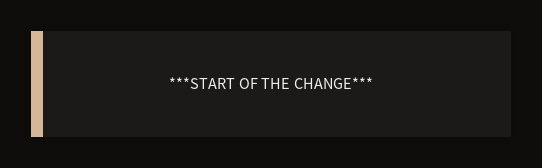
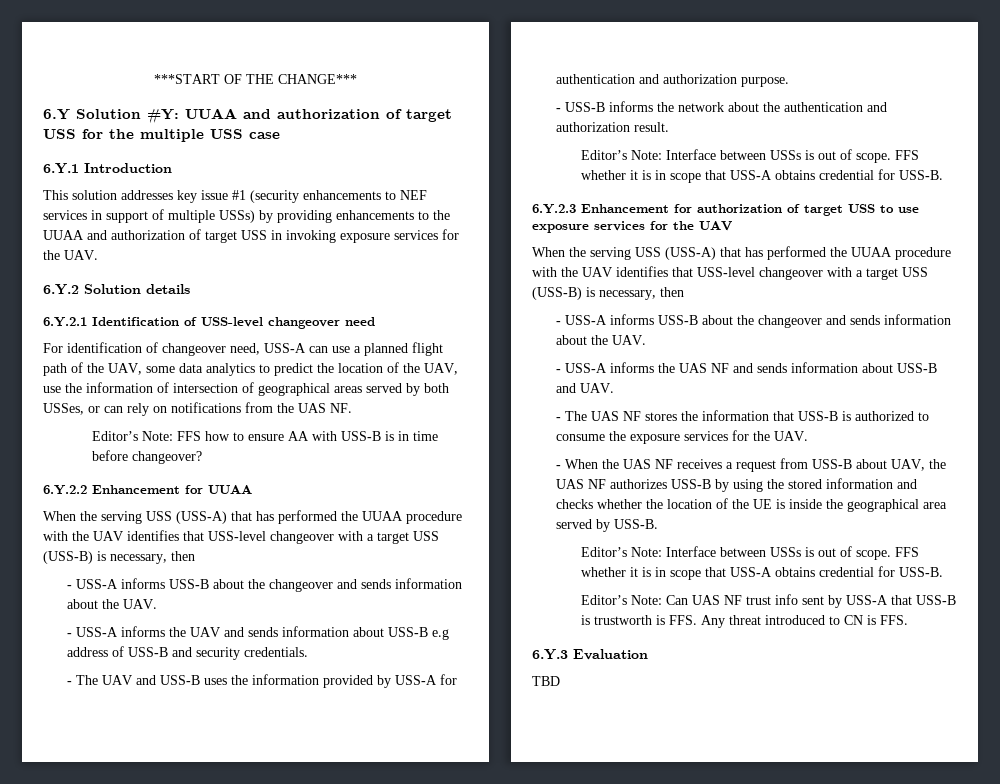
(374, 83) none -> [43,108,452,124] [43,129,280,142] [43,163,172,174] [43,190,427,203] [43,209,450,223] [43,229,459,243] [43,250,98,260] [43,284,190,295] [43,317,375,329] [43,342,443,356] [43,362,458,376] [43,382,449,396] [43,402,352,416] [91,431,438,441] [91,450,202,464] [43,485,252,495] [43,510,462,524] [43,530,439,544] [43,551,195,564] [67,578,463,592] [67,599,158,609] [67,626,450,640] [67,646,309,660] [67,674,458,688] [556,74,790,87] [556,101,888,112] [556,122,670,132] [580,149,919,163] [580,169,943,183] [532,204,919,216] [532,221,732,233] [532,246,951,260] [532,266,928,280] [532,287,684,300] [556,314,952,328] [556,335,647,345] [556,362,938,373] [556,383,615,393] [556,410,930,421] [556,430,809,444] [556,458,947,472] [556,478,918,492] [556,498,948,512] [556,519,659,532] [580,546,919,560] [580,566,943,580] [580,594,956,608] [580,615,908,628] [532,649,648,660] [532,676,560,686] // 6.Y Solution #Y: UUAA and authorization of target USS for the multiple USS case // 6.Y.1 Introduction // This solution addresses key issue #1 (security enhancements to NEF services in support of multiple USSs) by providing enhancements to the UUAA and authorization of target USS in invoking exposure services for the UAV. // 6.Y.2 Solution details // 6.Y.2.1 Identification of USS-level changeover need // For identification of changeover need, USS-A can use a planned flight path of the UAV, some data analytics to predict the location of the UAV, use the information of intersection of geographical areas served by both USSes, or can rely on notifications from the UAS NF. // Editor’s Note: FFS how to ensure AA with USS-B is in time before changeover? // 6.Y.2.2 Enhancement for UUAA // When the serving USS (USS-A) that has performed the UUAA procedure with the UAV identifies that USS-level changeover with a target USS (USS-B) is necessary, then // - USS-A informs USS-B about the changeover and sends information about the UAV. // - USS-A informs the UAV and sends information about USS-B e.g address of USS-B and security credentials. // - The UAV and USS-B uses the information provided by USS-A for authentication and authorization purpose. // - USS-B informs the network about the authentication and authorization result. // Editor’s Note: Interface between USSs is out of scope. FFS whether it is in scope that USS-A obtains credential for USS-B. // 6.Y.2.3 Enhancement for authorization of target USS to use exposure services for the UAV // When the serving USS (USS-A) that has performed the UUAA procedure with the UAV identifies that USS-level changeover with a target USS (USS-B) is necessary, then // - USS-A informs USS-B about the changeover and sends information about the UAV. // - USS-A informs the UAS NF and sends information about USS-B and UAV. // - The UAS NF stores the information that USS-B is authorized to consume the exposure services for the UAV. // - When the UAS NF receives a request from USS-B about UAV, the UAS NF authorizes USS-B by using the stored information and checks whether the location of the UE is inside the geographical area served by USS-B. // Editor’s Note: Interface between USSs is out of scope. FFS whether it is in scope that USS-A obtains credential for USS-B. // Editor’s Note: Can UAS NF trust info sent by USS-A that USS-B is trustworth is FFS. Any threat introduced to CN is FFS. // 6.Y.3 Evaluation // TBD

